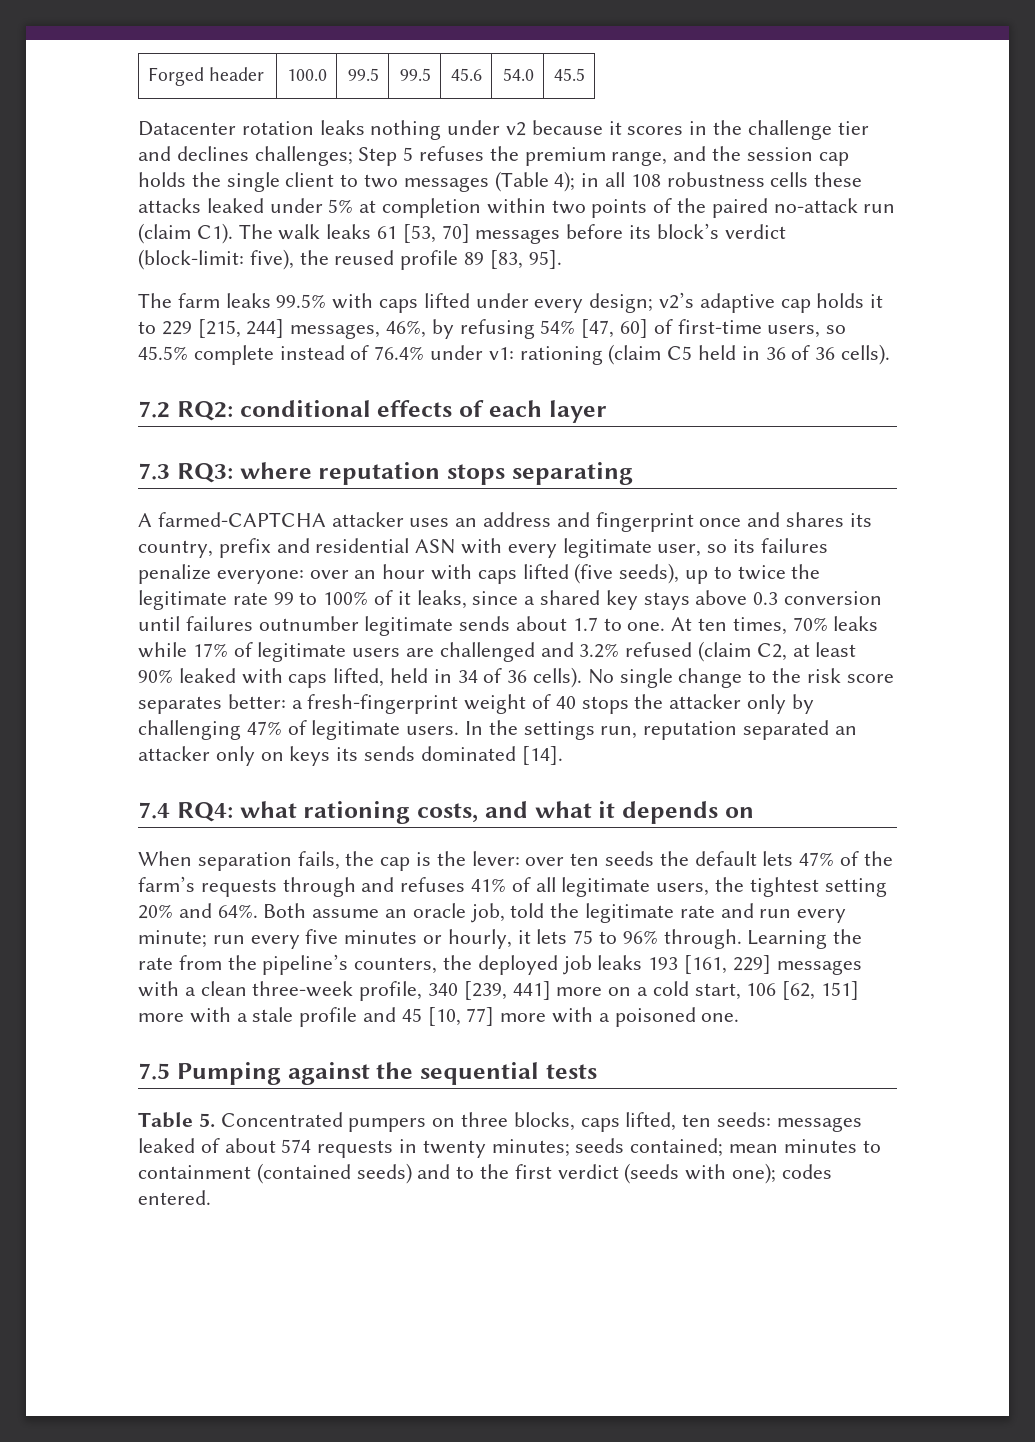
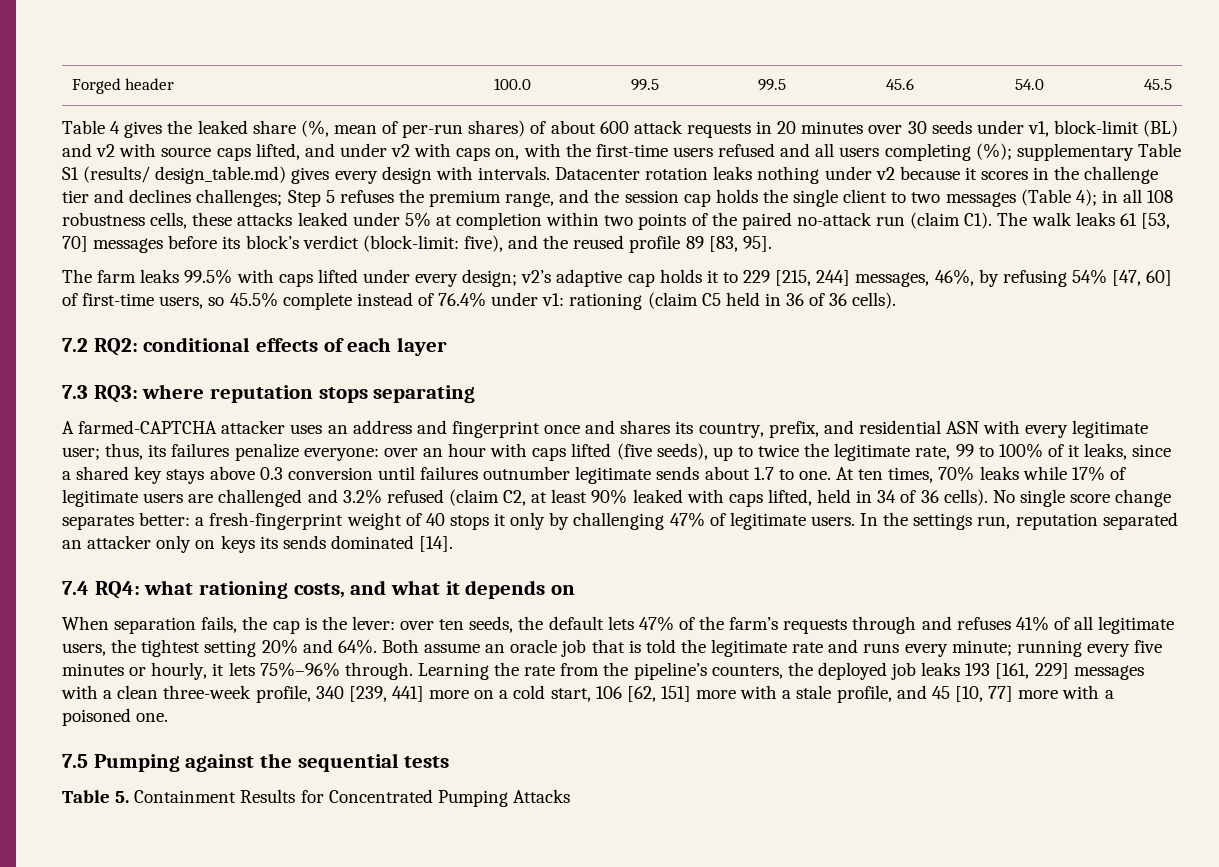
(586, 74) none -> [62,120,1179,138] [62,143,1181,161] [62,166,550,184] Table 4 gives the leaked share (%, mean of per-run shares) of about 600 attack requests in 20 minutes over 30 seeds under v1, block-limit (BL) and v2 with source caps lifted, and under v2 with caps on, with the first-time users refused and all users completing (%); supplementary Table S1 (results/ design_table.md) gives every design with intervals.
[770,172,809,187] cells -> [150,212,188,229] cells,
(294, 259) none -> [508,235,539,249] and
[218,538,271,558] prefix -> [768,421,819,438] prefix,
[657,544,728,557] user, so -> [62,443,144,460] user; thus,
[232,592,268,605] rate -> [915,446,951,460] rate,
[678,668,894,688] change to the risk score -> [1070,489,1172,507] score change
[634,694,742,709] the attacker -> [494,513,507,526] it
[605,851,655,866] seeds -> [469,616,514,633] seeds,
[470,903,505,923] job, -> [561,639,641,657] job that is
[759,909,792,918] run -> [863,643,900,653] runs
[212,935,245,944] run -> [1016,640,1082,657] running
[573,930,658,944] 75 to 96% -> [259,662,340,677] 75%–96%
[299,1007,358,1027] profile -> [836,685,892,703] profile,
[220,1112,862,1132] [138,1138,881,1158] [138,1163,832,1184] [138,1190,211,1205] Concentrated pumpers on three blocks, caps lifted, ten seeds: messages leaked of about 574 requests in twenty minutes; seeds contained; mean minutes to containment (contained seeds) and to the first verdict (seeds with one); codes entered. -> [134,789,570,807] Containment Results for Concentrated Pumping Attacks

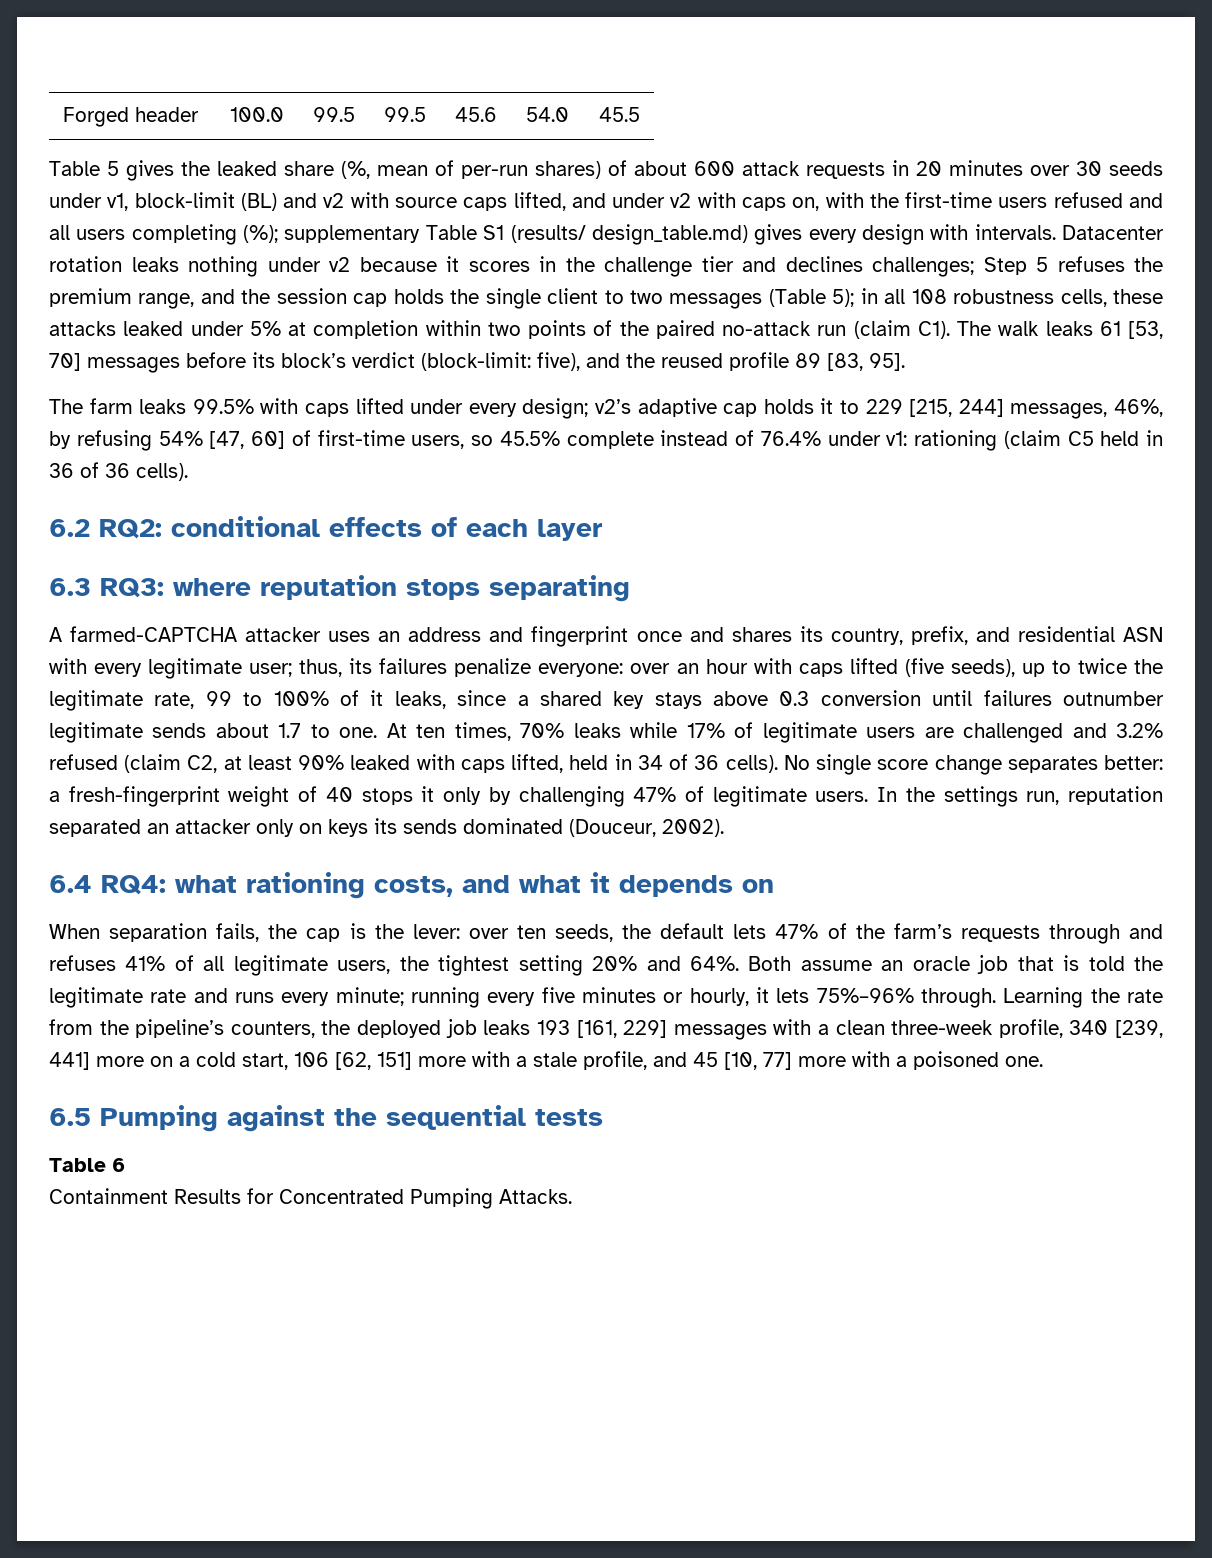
[110,121,121,134] 4 -> [107,161,119,176] 5
[1075,189,1097,206] 4); -> [832,289,855,307] 5);
[62,338,88,352] 7.2 -> [49,519,90,537] 6.2
[62,385,88,399] 7.3 -> [49,578,91,596] 6.3
[419,536,454,552] [62,581,89,595] [14]. // 7.4 -> [569,819,724,837] [49,875,92,893] (Douceur, 2002). // 6.4
[62,754,88,768] 7.5 -> [49,1108,91,1126] 6.5
[115,791,130,803] 5. -> [112,1158,125,1172] 6 //
[512,789,570,803] Attacks -> [499,1189,572,1204] Attacks.

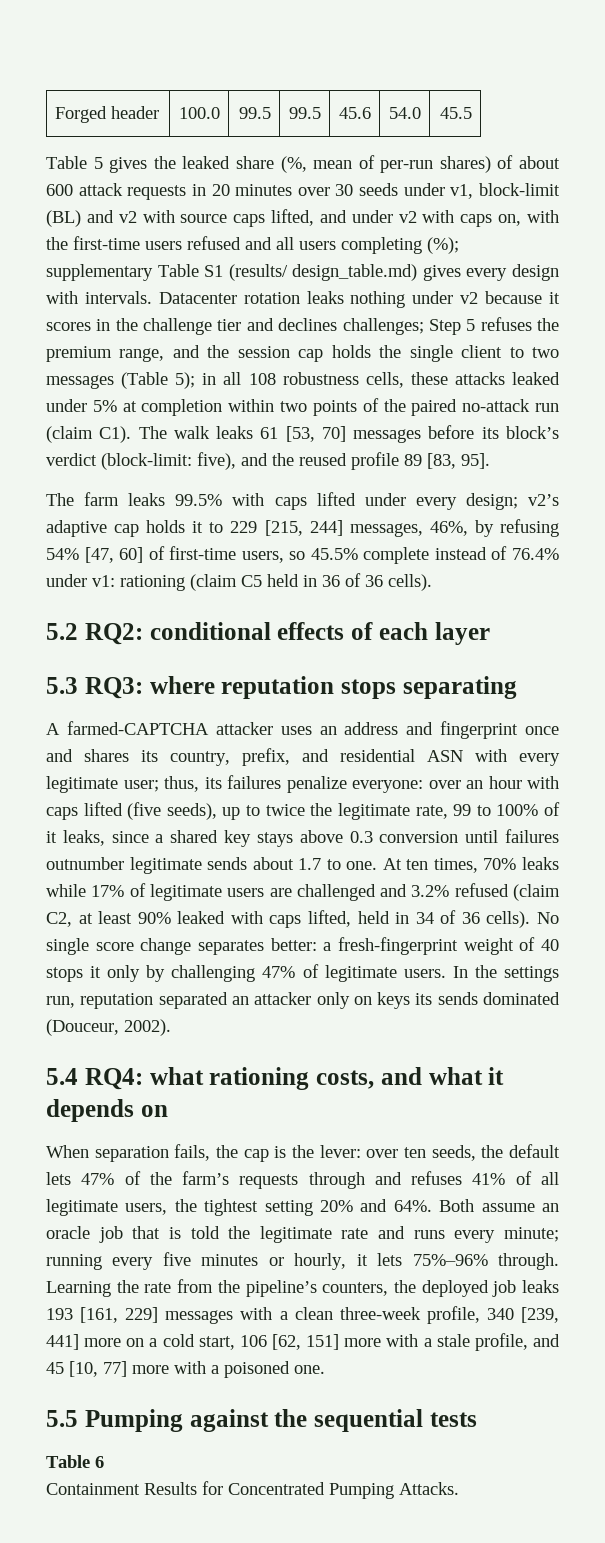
[49,519,90,537] 6.2 -> [46,623,78,640] 5.2
[49,578,91,596] 6.3 -> [46,677,78,694] 5.3
[49,875,92,893] 6.4 -> [46,1068,78,1085] 5.4
[49,1108,91,1126] 6.5 -> [46,1410,78,1427] 5.5

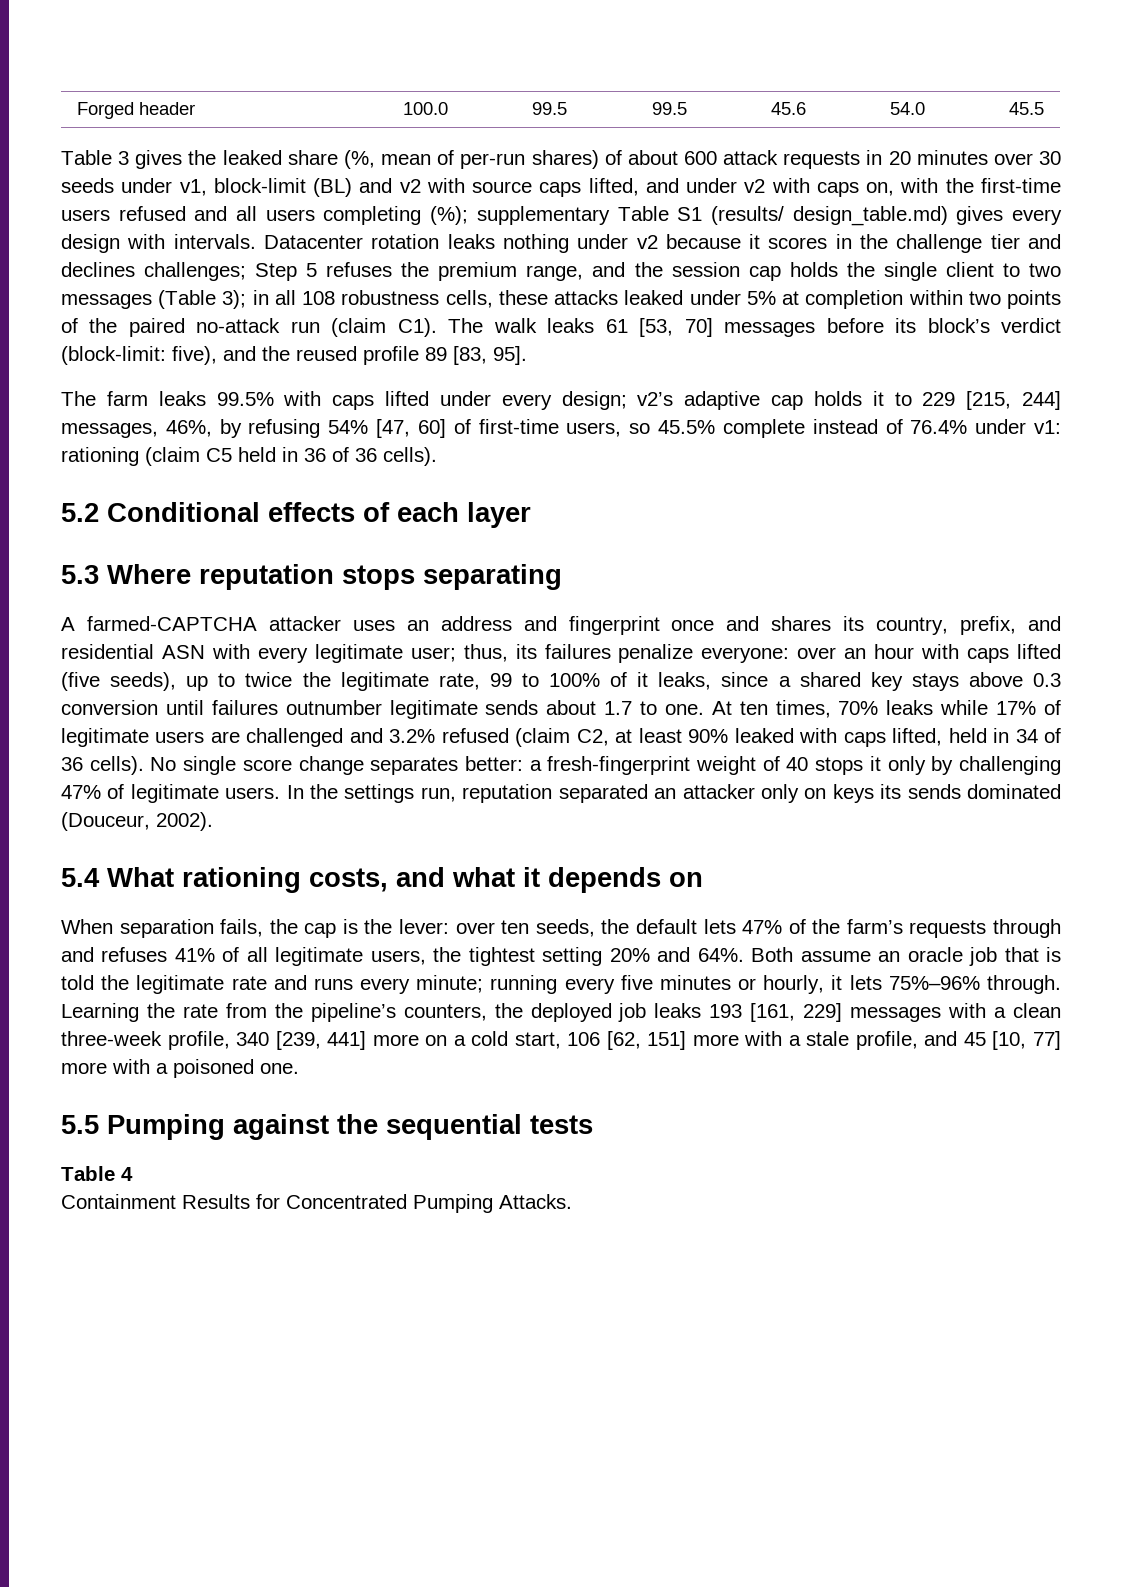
[93,157,103,169] 5 -> [118,151,130,165] 3
[175,372,196,389] 5); -> [222,290,247,309] 3);
[84,622,271,645] RQ2: conditional -> [107,502,260,522] Conditional
[84,676,215,699] RQ3: where -> [107,564,191,584] Where
[84,1067,204,1090] RQ4: what -> [107,867,174,887] What
[95,1456,104,1468] 6 -> [121,1167,133,1181] 4

